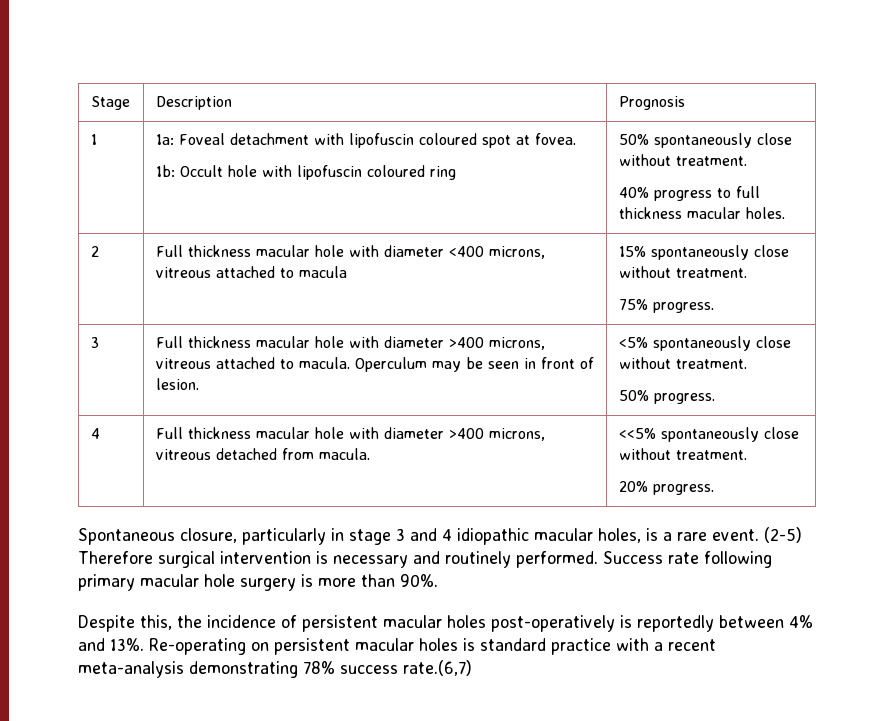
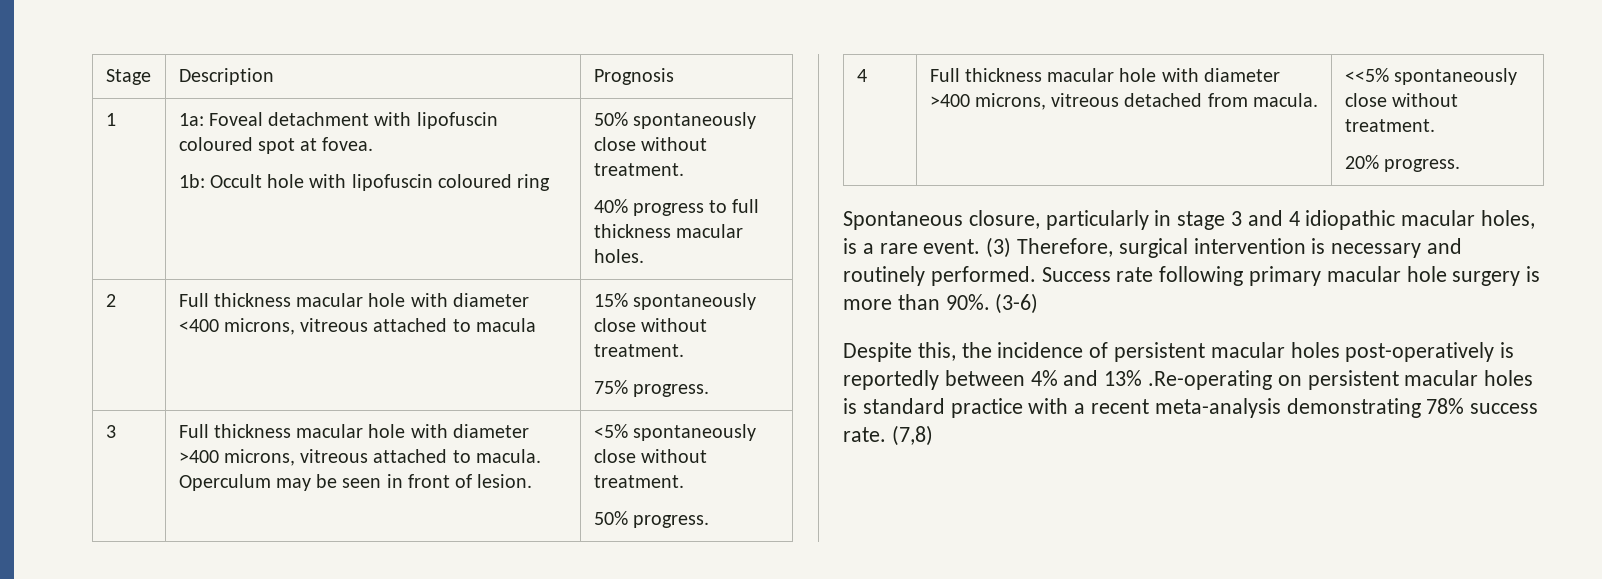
[764,527,802,543] [78,551,153,564] (2-5) Therefore -> [986,237,1114,258] (3) Therefore,
(438, 580) none -> [995,293,1039,314] (3-6)
[110,638,246,655] 13%. Re-operating -> [1104,370,1273,390] 13% .Re-operating
[403,660,472,676] rate.(6,7) -> [843,425,933,446] rate. (7,8)

